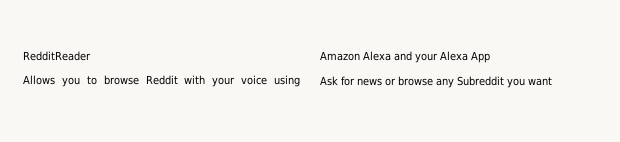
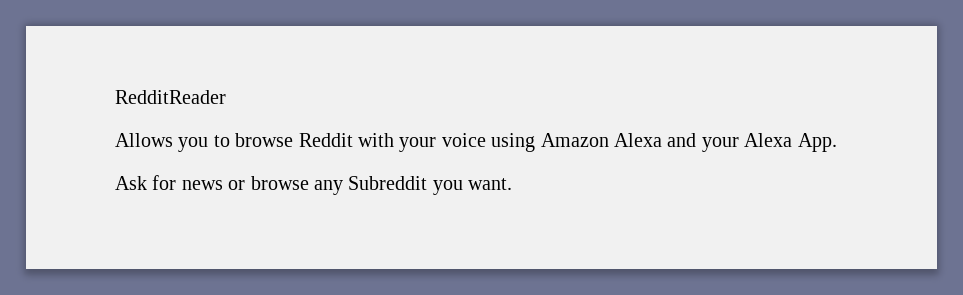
[471,51,490,63] App -> [797,133,837,152] App.
[528,77,552,86] want -> [468,178,513,190] want.

